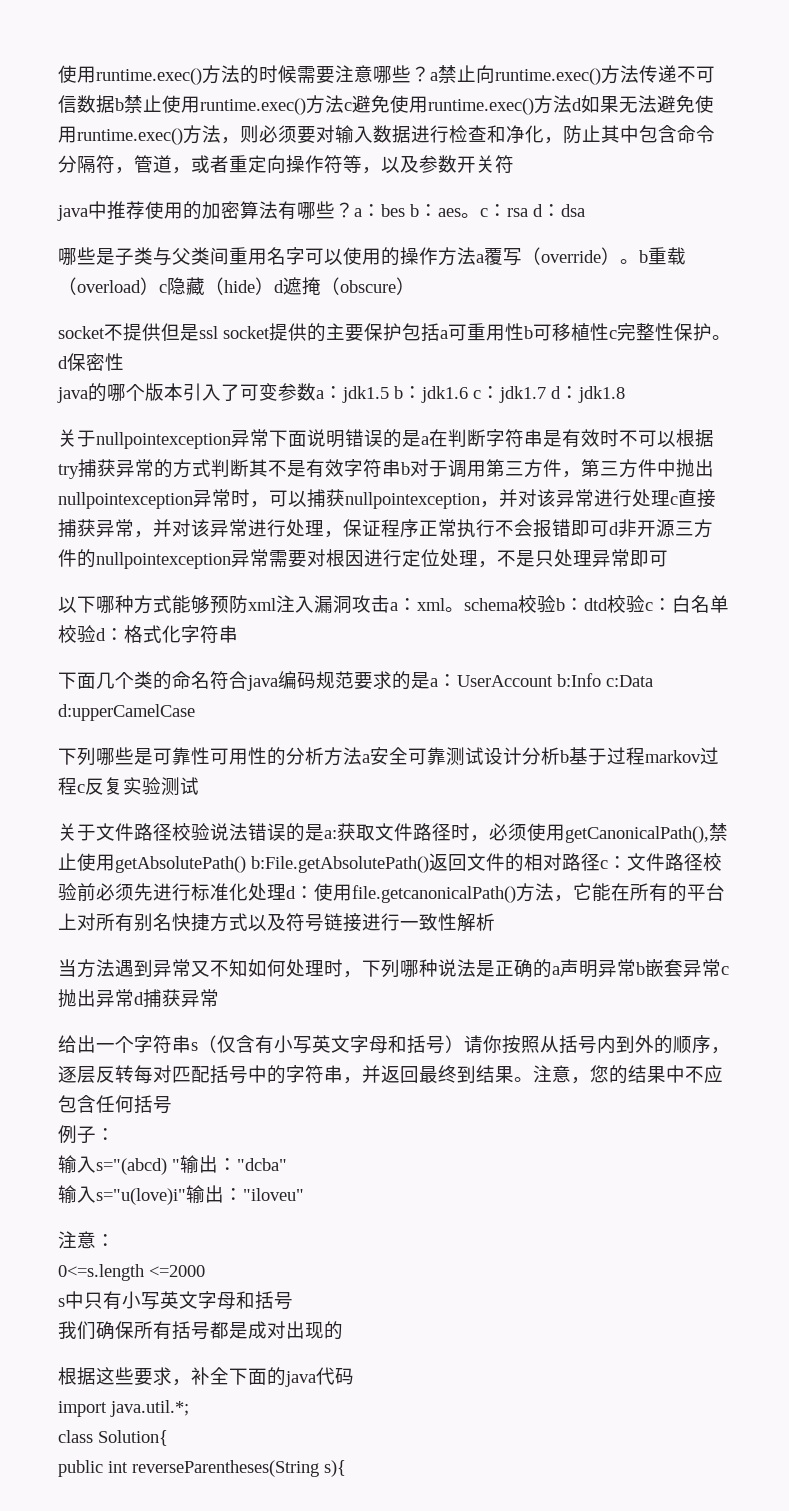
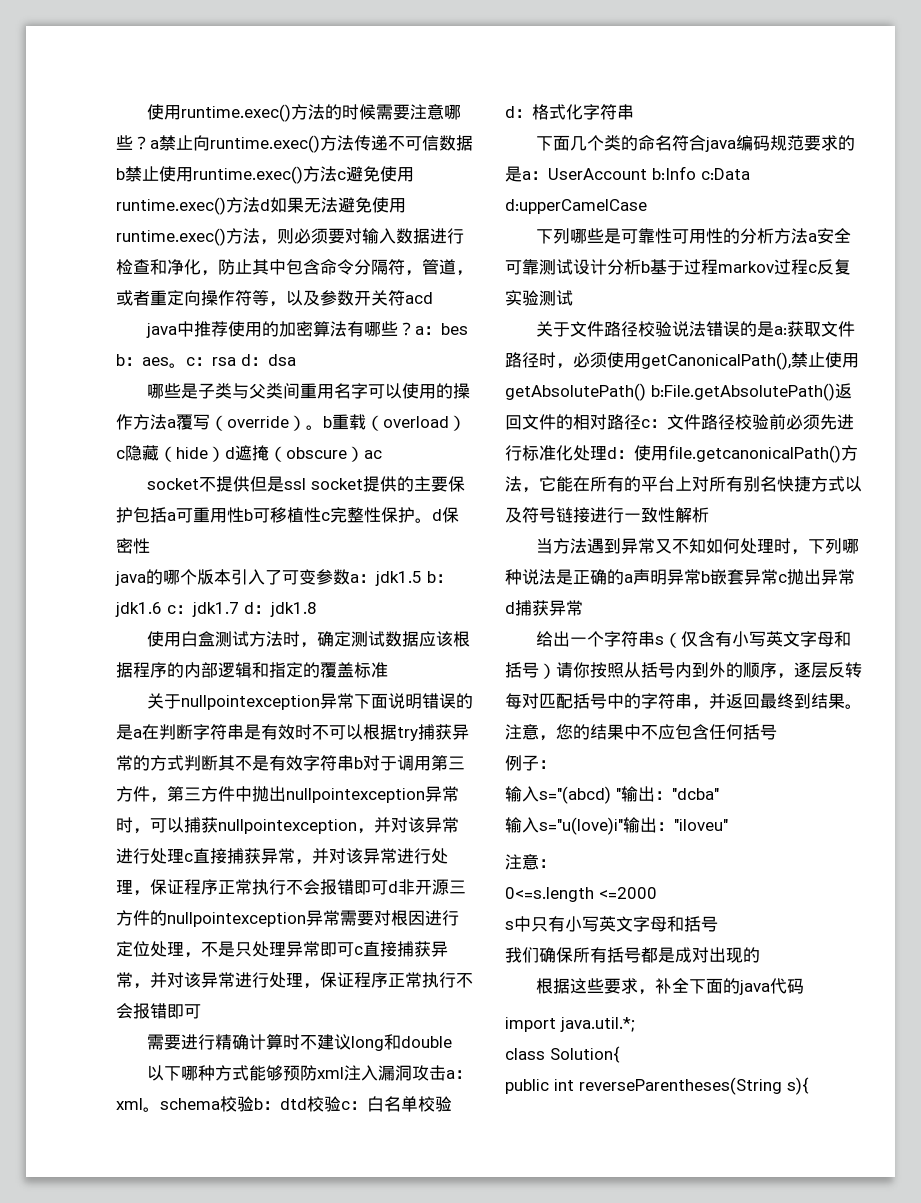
(514, 164) none -> [405,292,433,304] acd
(415, 286) none -> [364,450,382,459] ac
(625, 394) none -> [146,631,470,648] [116,662,388,678] // 使用白盒测试方法时，确定测试数据应该根据程序的内部逻辑和指定的覆盖标准
(668, 558) none -> [354,941,448,957] [116,972,473,989] [116,1003,201,1019] [146,1034,452,1051] c直接捕获异常，并对该异常进行处理，保证程序正常执行不会报错即可 // 需要进行精确计算时不建议long和double

